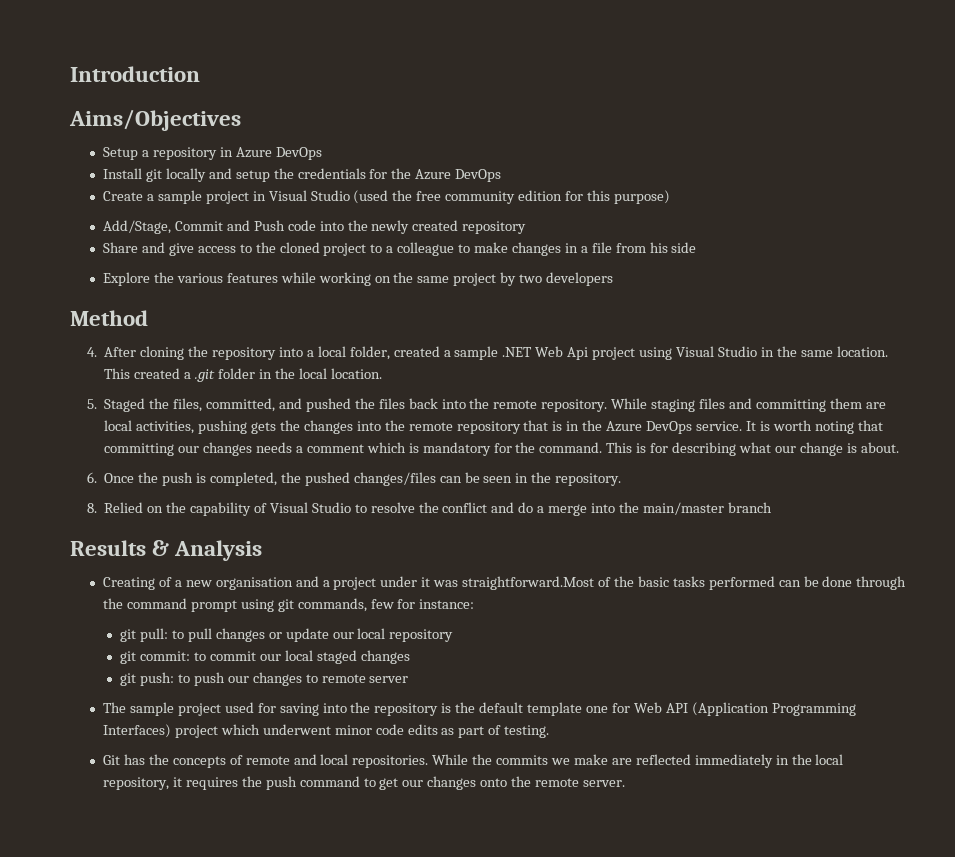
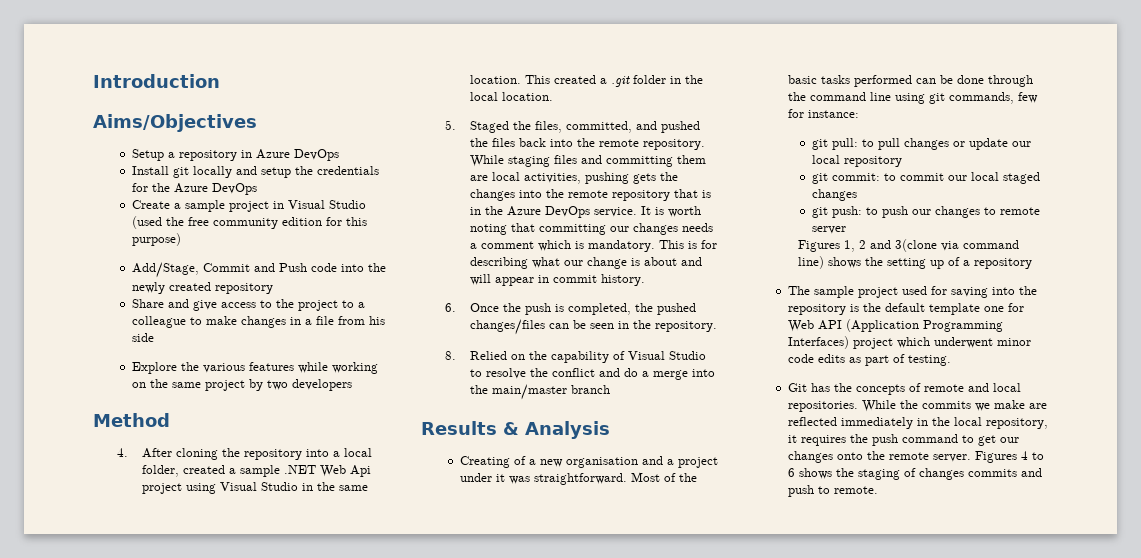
[279,242,320,253] cloned -> (294, 303) none
[422,442,603,456] mandatory for the command. -> [587,240,655,252] mandatory.
[860,442,899,453] about. -> [643,257,702,266] [469,274,645,286] about and will appear in commit history.
[462,576,595,590] straightforward.Most -> [533,472,660,485] straightforward. Most
[190,600,237,612] prompt -> [869,92,891,101] line
(409, 679) none -> [797,239,1019,252] [797,256,1032,269] // Figures 1, 2 and 3(clone via command line) shows the setting up of a repository
(625, 783) none -> [974,451,1044,463] [787,468,1042,480] [787,485,878,497] Figures 4 to 6 shows the staging of changes commits and push to remote.

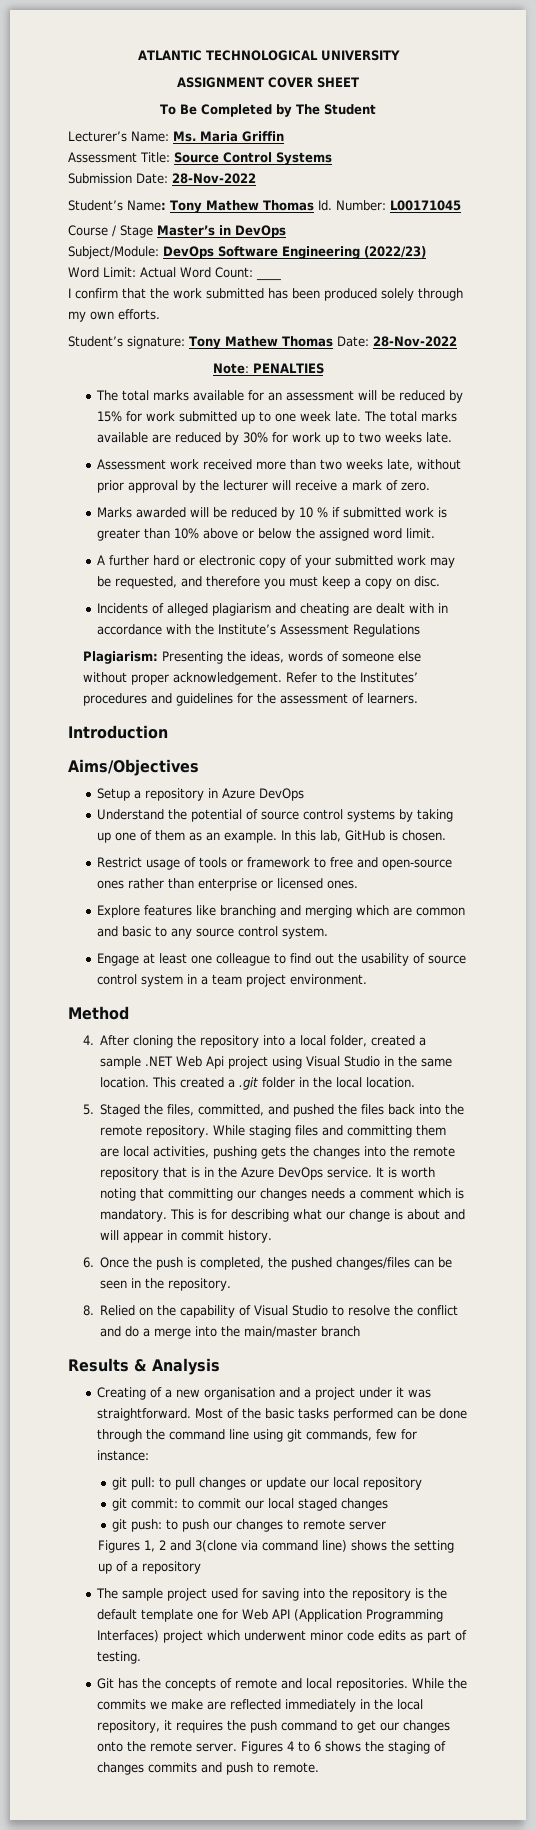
(93, 81) none -> [137,50,400,61] [177,77,359,88] [160,104,376,117] [68,131,284,142] [68,152,332,165] [68,173,256,184] [68,200,461,213] [68,225,286,238] [68,246,426,259] [68,267,281,281] [68,288,463,301] [68,309,160,322] [68,336,457,349] [212,363,324,374] [95,390,463,403] [96,411,457,424] [96,432,452,445] [96,459,461,471] [96,480,430,493] [96,507,447,520] [96,528,435,541] [96,555,455,568] [96,576,440,589] [96,603,448,616] [96,624,420,637] [83,651,422,664] [83,672,419,685] [83,693,419,706] ATLANTIC TECHNOLOGICAL UNIVERSITY // ASSIGNMENT COVER SHEET // To Be Completed by The Student // Lecturer’s Name: Ms. Maria Griffin // Assessment Title: Source Control Systems // Submission Date: 28-Nov-2022 // Student’s Name: Tony Mathew Thomas Id. Number: L00171045 // Course / Stage Master’s in DevOps // Subject/Module: DevOps Software Engineering (2022/23) // Word Limit: Actual Word Count: ____ // I confirm that the work submitted has been produced solely through my own efforts. // Student’s signature: Tony Mathew Thomas Date: 28-Nov-2022 // Note: PENALTIES // The total marks available for an assessment will be reduced by 15% for work submitted up to one week late. The total marks available are reduced by 30% for work up to two weeks late. // Assessment work received more than two weeks late, without prior approval by the lecturer will receive a mark of zero. // Marks awarded will be reduced by 10 % if submitted work is greater than 10% above or below the assigned word limit. // A further hard or electronic copy of your submitted work may be requested, and therefore you must keep a copy on disc. // Incidents of alleged plagiarism and cheating are dealt with in accordance with the Institute’s Assessment Regulations // Plagiarism: Presenting the ideas, words of someone else without proper acknowledgement. Refer to the Institutes’ procedures and guidelines for the assessment of learners. //
[131,166,379,178] [131,183,257,195] [131,200,366,212] [131,216,367,229] [131,233,181,246] [131,262,386,278] [131,282,273,294] [131,299,365,311] [131,316,385,328] [131,333,154,342] [131,362,378,374] [131,379,352,391] Install git locally and setup the credentials for the Azure DevOps // Create a sample project in Visual Studio (used the free community edition for this purpose) // Add/Stage, Commit and Push code into the newly created repository // Share and give access to the project to a colleague to make changes in a file from his side // Explore the various features while working on the same project by two developers -> [96,809,453,822] [96,830,446,843] [96,857,452,870] [96,878,358,891] [96,905,465,918] [96,926,328,939] [96,953,466,966] [96,974,367,987] Understand the potential of source control systems by taking up one of them as an example. In this lab, GitHub is chosen. // Restrict usage of tools or framework to free and open-source ones rather than enterprise or licensed ones. // Explore features like branching and merging which are common and basic to any source control system. // Engage at least one colleague to find out the usability of source control system in a team project environment.

